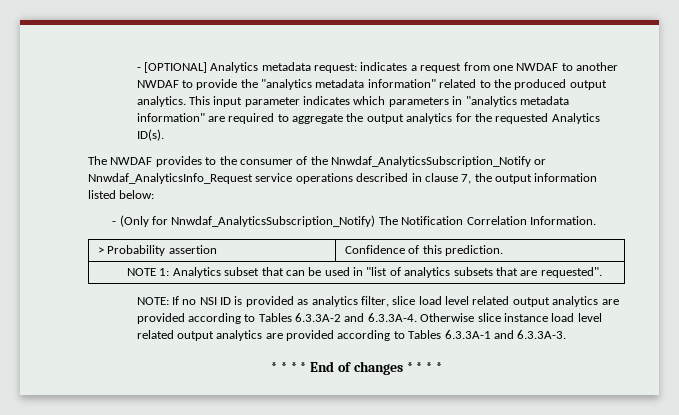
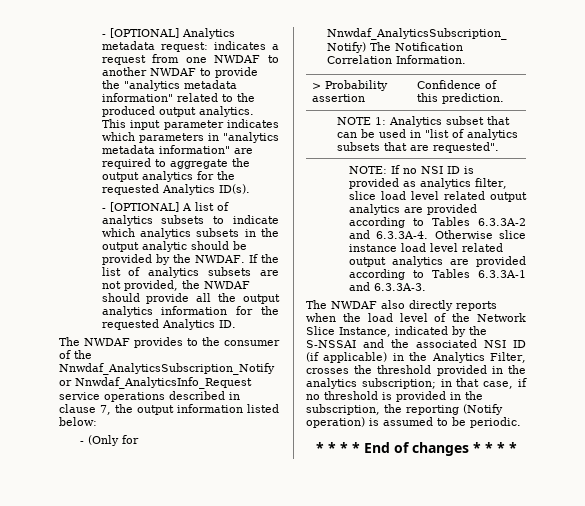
(164, 135) none -> [101,202,229,212] [101,215,279,226] [101,228,279,239] [101,241,247,252] [101,254,279,265] [101,267,279,278] [101,280,250,291] [101,293,280,304] [101,306,279,317] [101,319,236,330] // - [OPTIONAL] A list of analytics subsets to indicate which analytics subsets in the output analytic should be provided by the NWDAF. If the list of analytics subsets are not provided, the NWDAF should provide all the output analytics information for the requested Analytics ID.
(567, 334) none -> [306,300,497,311] [306,313,526,322] [306,326,487,337] [306,339,526,348] [306,352,527,363] [306,365,526,376] [306,378,527,389] [306,391,483,402] [306,404,503,415] [306,417,521,428] // The NWDAF also directly reports when the load level of the Network Slice Instance, indicated by the S-NSSAI and the associated NSI ID (if applicable) in the Analytics Filter, crosses the threshold provided in the analytics subscription; in that case, if no threshold is provided in the subscription, the reporting (Notify operation) is assumed to be periodic.

